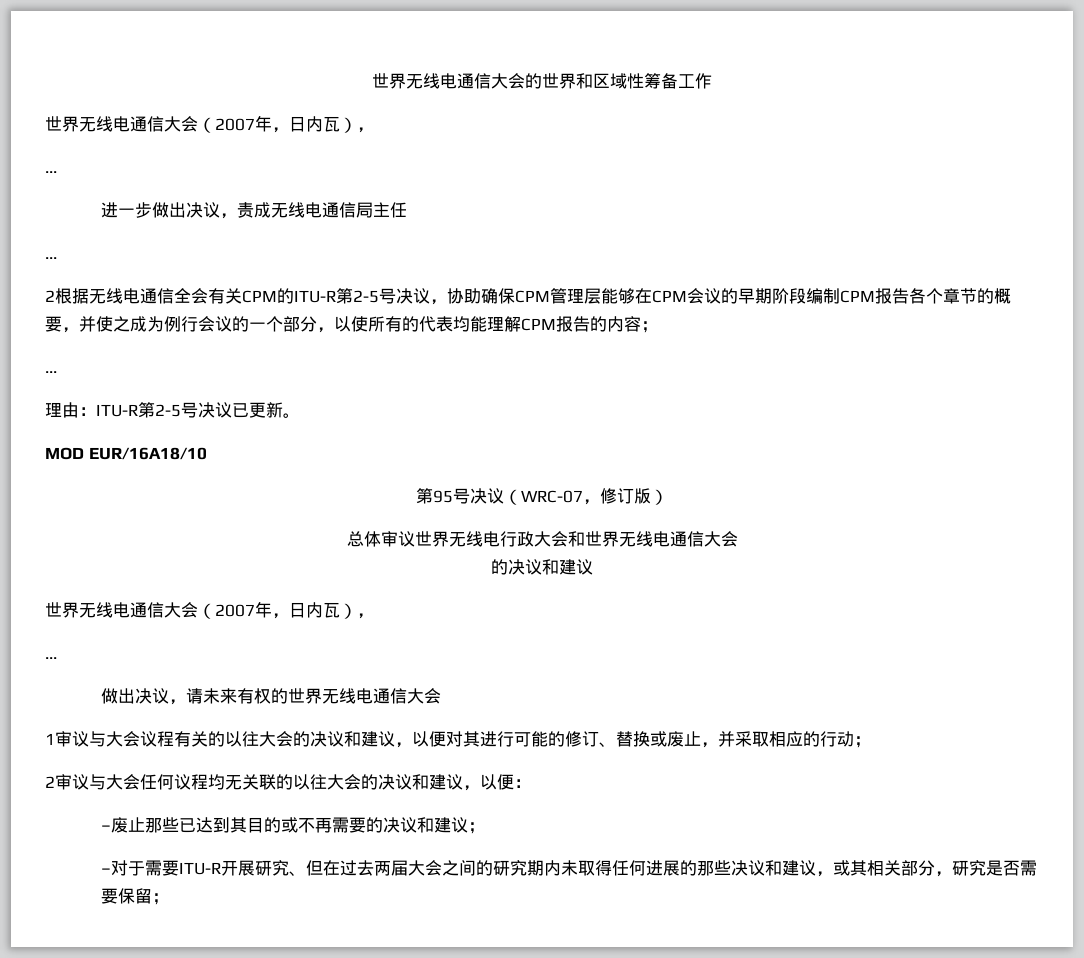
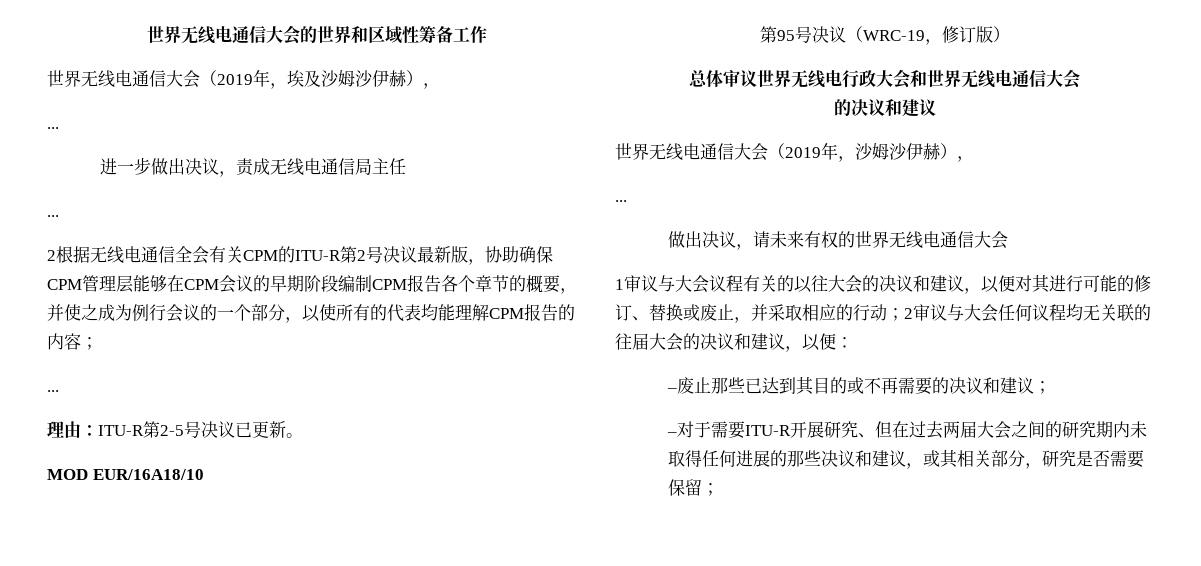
[215,115,340,133] 2007年，日内瓦 -> [217,69,407,89] 2019年，埃及沙姆沙伊赫
[353,288,430,304] 2-5号决议 -> [357,246,468,263] 2号决议最新版
[521,490,583,503] WRC-07 -> [862,30,925,41] WRC-19
[215,601,340,619] 2007年，日内瓦 -> [785,142,941,162] 2019年，沙姆沙伊赫
(871, 742) // -> (904, 314) none
[293,774,327,790] 以往 -> [615,333,649,350] 往届

